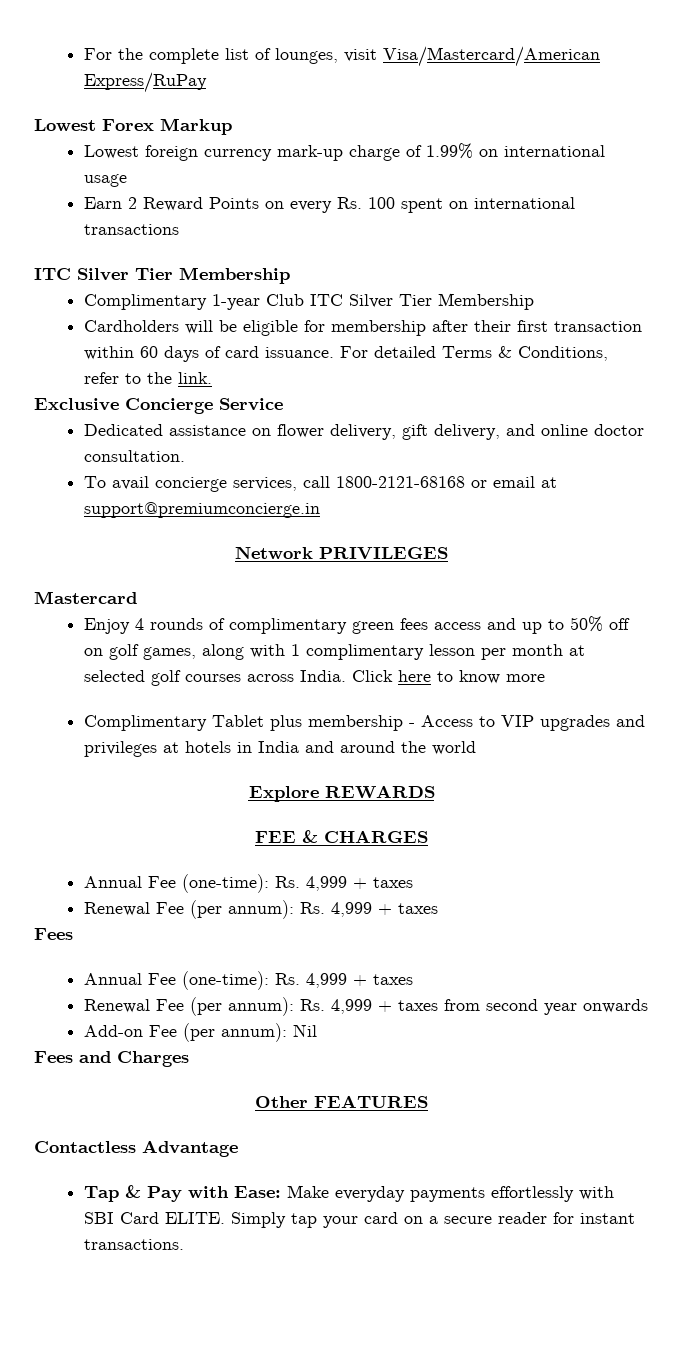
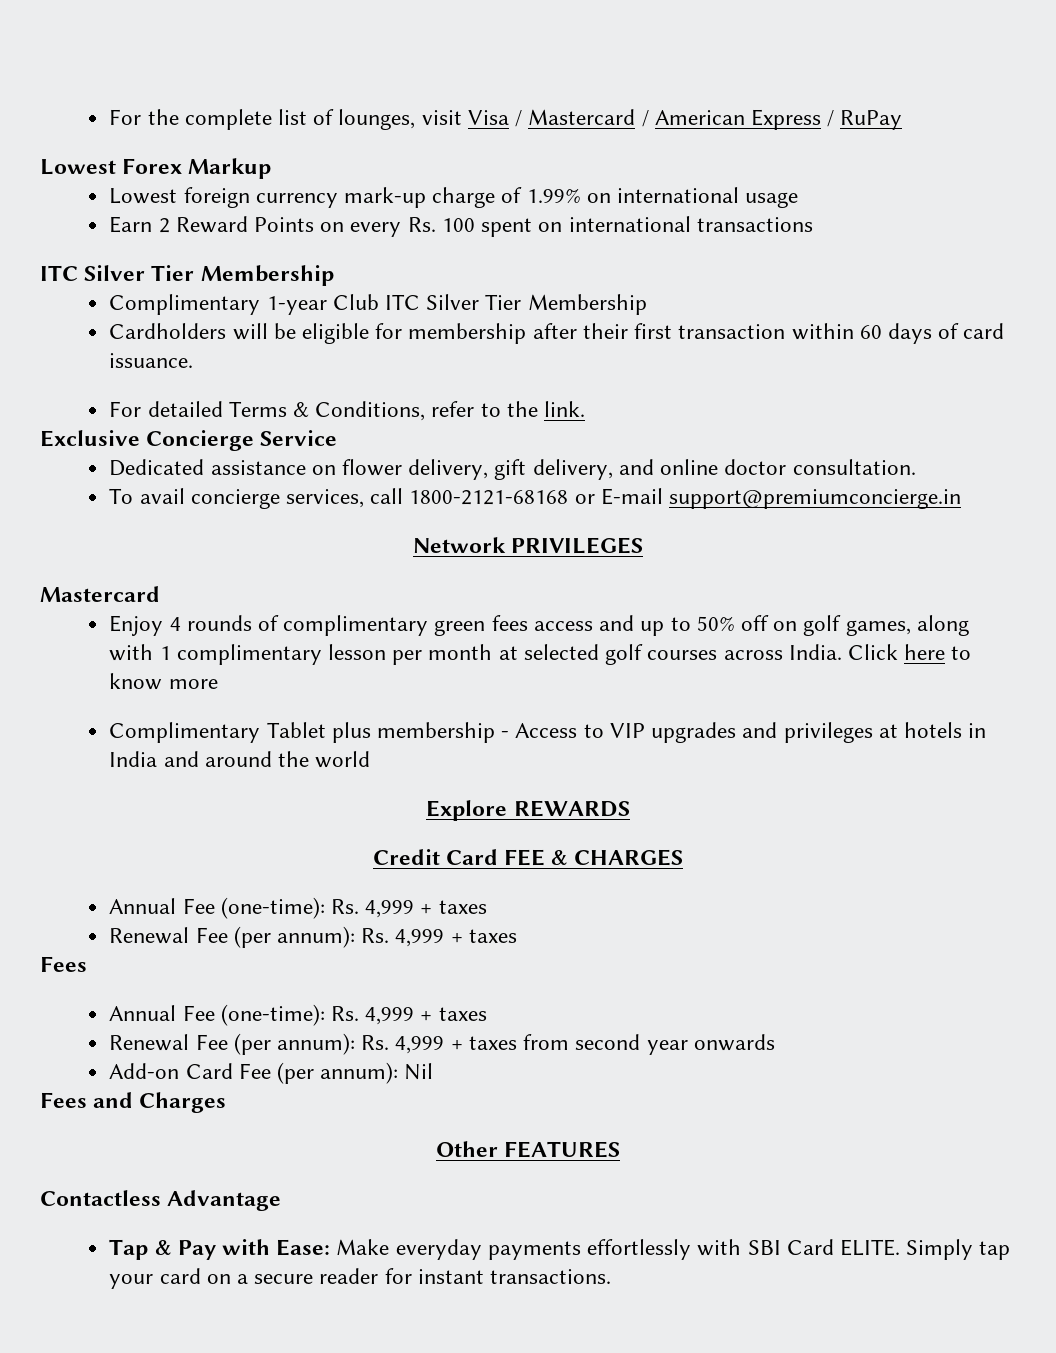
[383,46,601,67] [84,72,208,93] Visa/Mastercard/American Express/RuPay -> [467,109,903,130] Visa / Mastercard / American Express / RuPay
(335, 352) none -> (194, 360) //
[493,476,558,488] email at -> [600,488,663,505] E-mail
(435, 792) none -> [372,849,498,865] Credit Card
(144, 1031) none -> [185,1063,233,1079] Card

